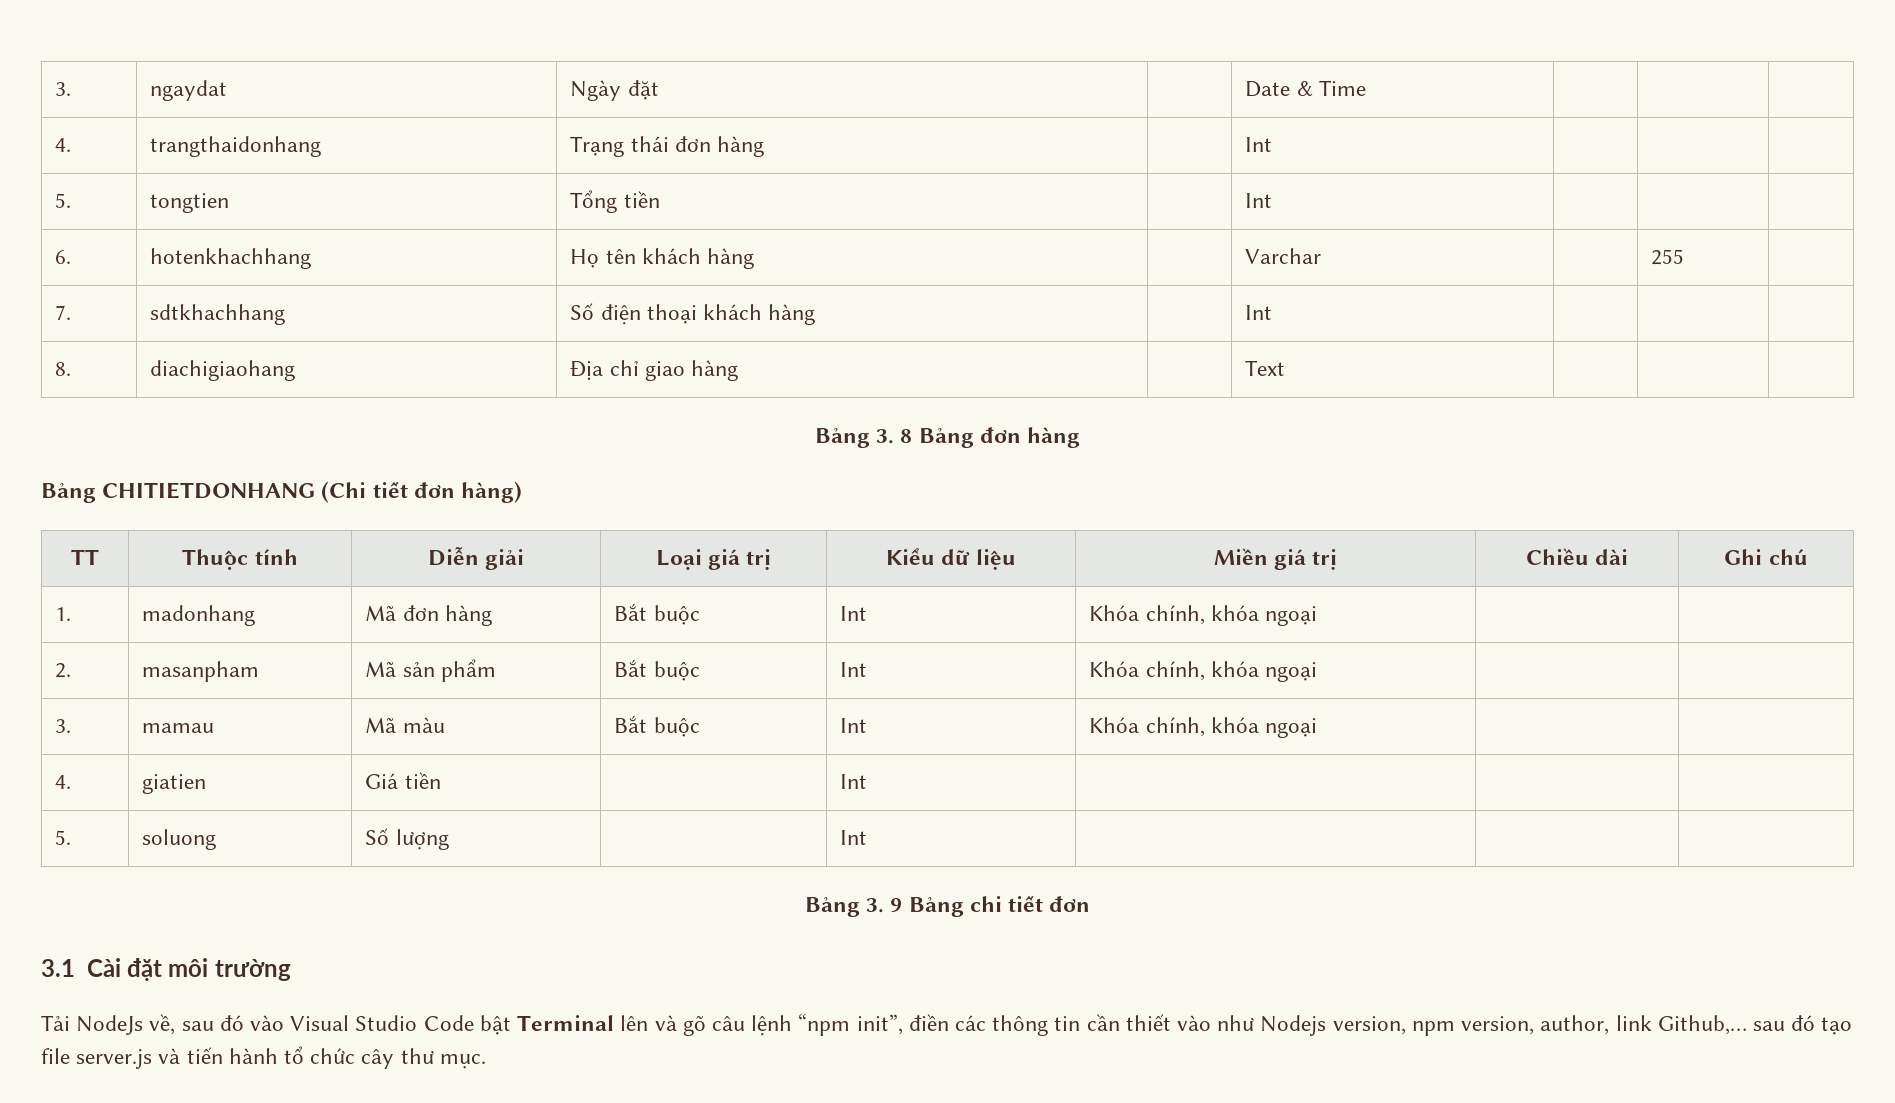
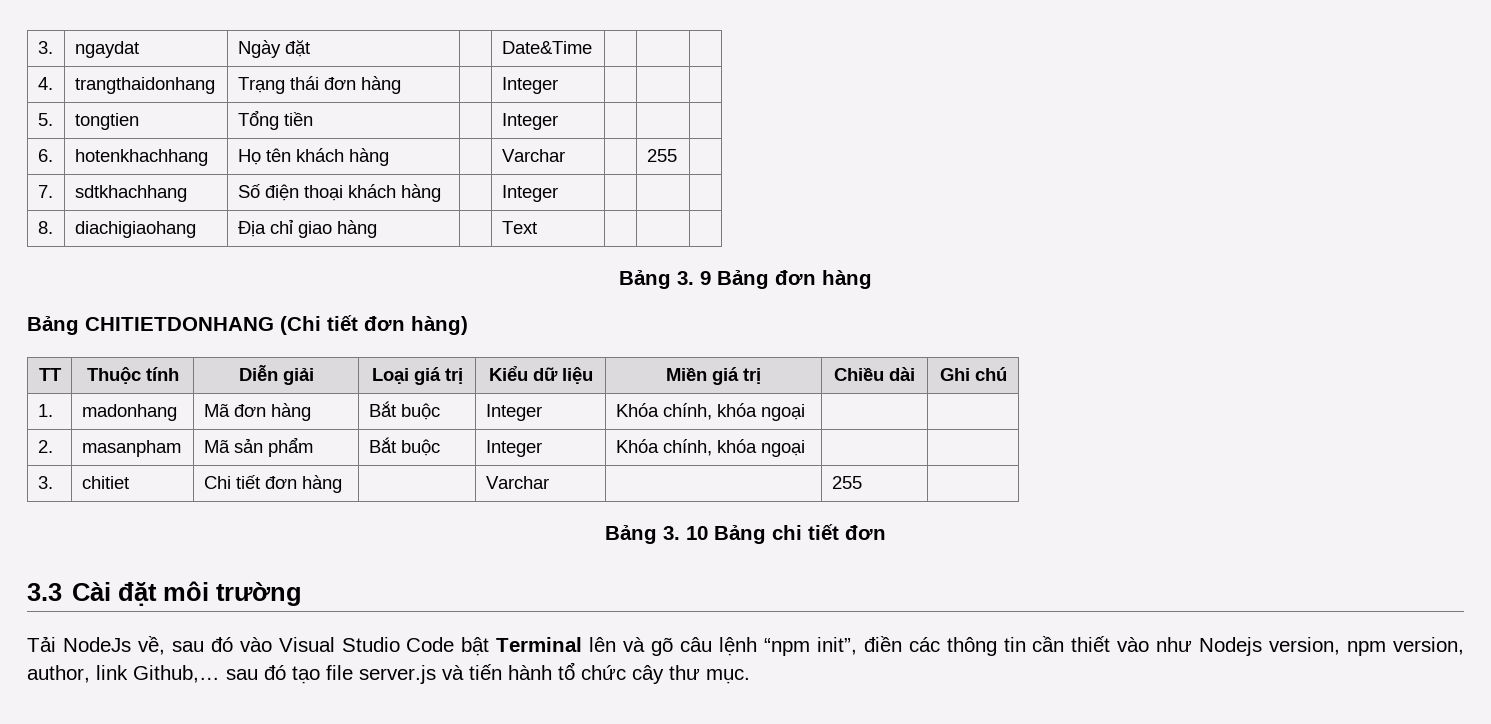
[1245,80,1366,97] Date & Time -> [501,41,592,54] Date&Time
[1245,137,1273,152] Int -> [501,77,558,94] Integer
[1245,193,1273,208] Int -> [501,113,558,130] Integer
[1245,305,1273,320] Int -> [501,185,558,202] Integer
[900,429,913,443] 8 -> [700,271,711,285] 9
[840,606,868,621] Int -> [485,404,542,421] Integer
[840,662,868,677] Int -> [485,440,542,457] Integer
[142,723,215,733] [365,717,445,733] [614,715,700,737] [840,718,868,733] [1089,717,1317,738] [55,775,72,789] [142,774,207,794] [365,772,441,789] [840,774,868,789] [55,830,72,845] [142,829,217,850] [365,828,449,850] [840,830,868,845] [804,897,903,917] mamau | Mã màu | Bắt buộc | Int | Khóa chính, khóa ngoại | | // 4. | giatien | Giá tiền | | Int | | | // 5. | soluong | Số lượng | | Int | | | // Bảng 3. 9 -> [81,476,129,489] [203,475,342,493] [485,476,549,489] [831,476,862,489] [605,525,708,544] chitiet | Chi tiết đơn hàng | | Varchar | | 255 | // Bảng 3. 10
[41,959,75,977] 3.1 -> [27,583,62,601] 3.3

